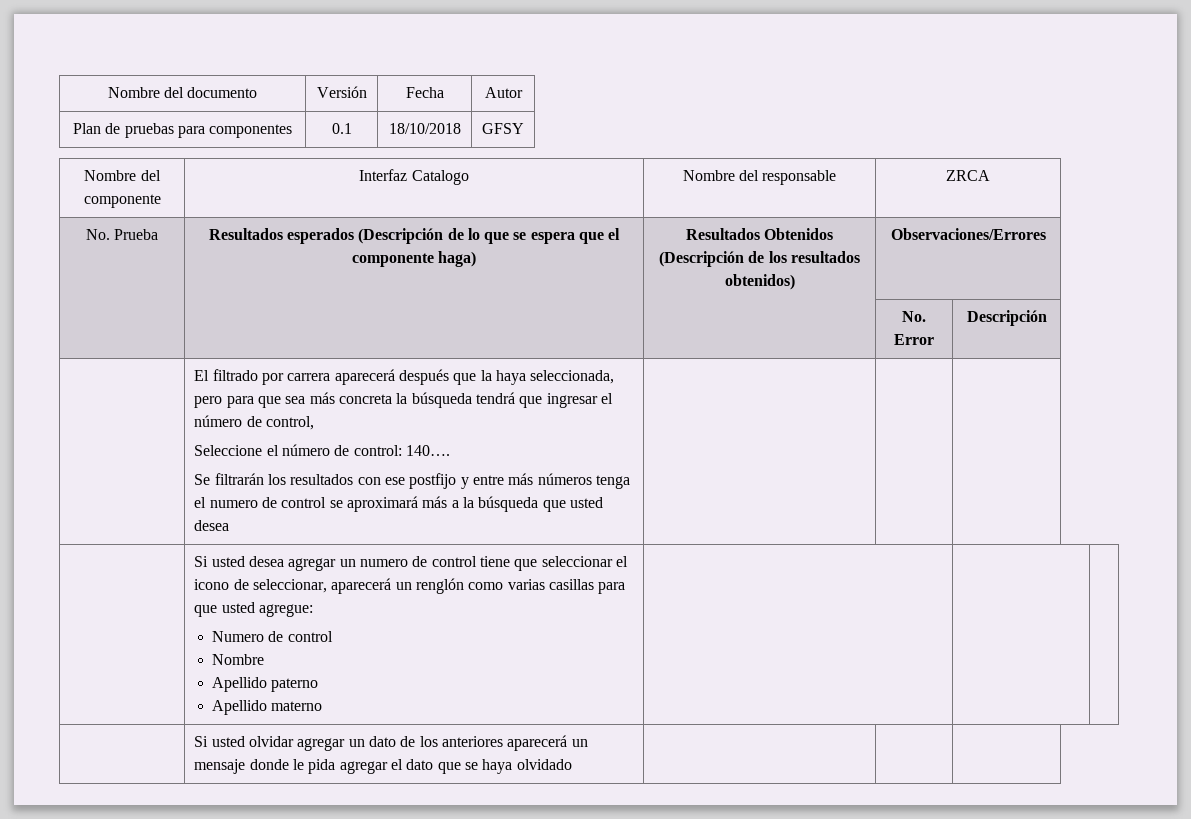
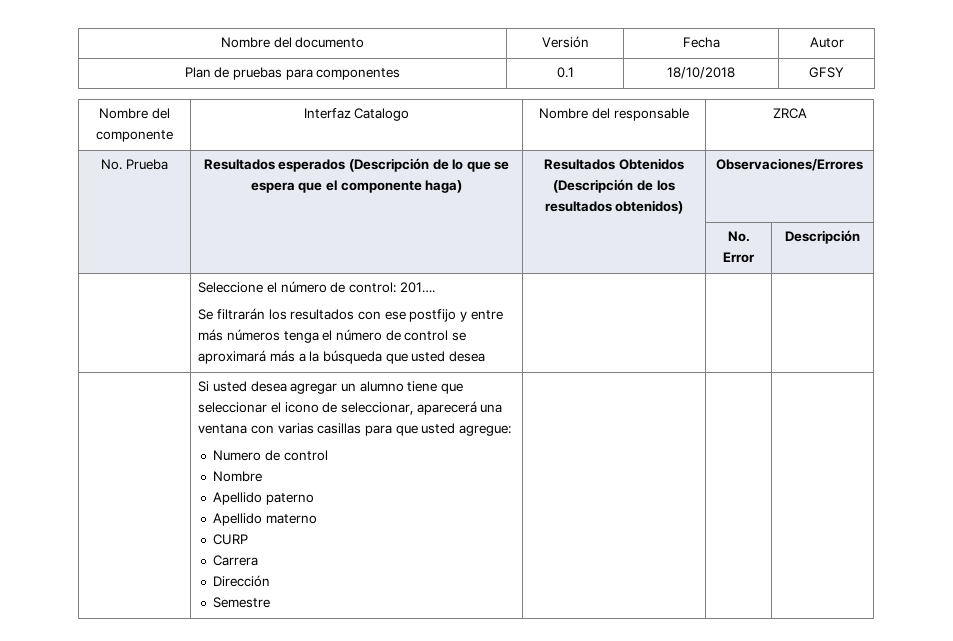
[194,369,615,385] [194,392,613,408] [194,415,315,430] El filtrado por carrera aparecerá después que la haya seleccionada, pero para que sea más concreta la búsqueda tendrá que ingresar el número de control, // -> (860, 237) none
[406,445,451,456] 140…. -> [399,282,435,293] 201….
[209,500,258,508] numero -> [336,329,383,341] número
[360,556,477,567] numero de control -> [359,381,404,392] alumno
[395,578,504,594] un renglón como -> [480,404,503,413] [198,424,275,434] una ventana con
[194,735,588,751] [194,759,572,774] | | | // | Si usted olvidar agregar un dato de los anteriores aparecerá un mensaje donde le pida agregar el dato que se haya olvidado -> [213,534,249,545] [213,555,259,566] [213,575,271,587] [213,597,271,608] // CURP // Carrera // Dirección // Semestre

